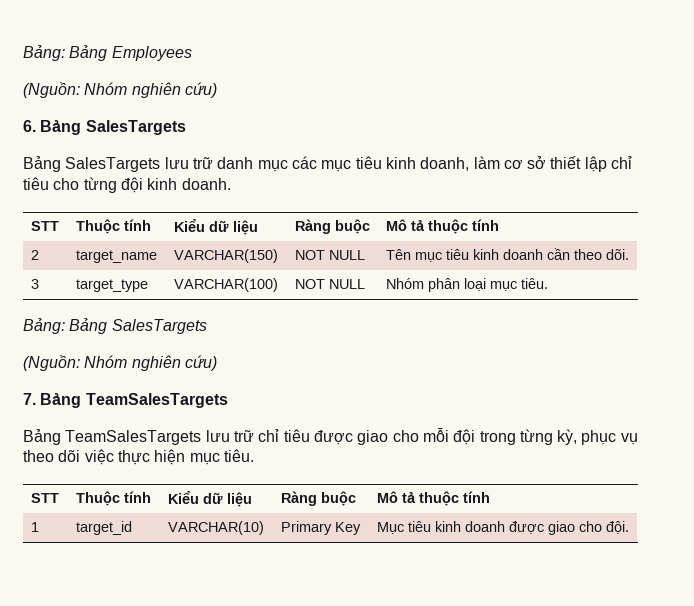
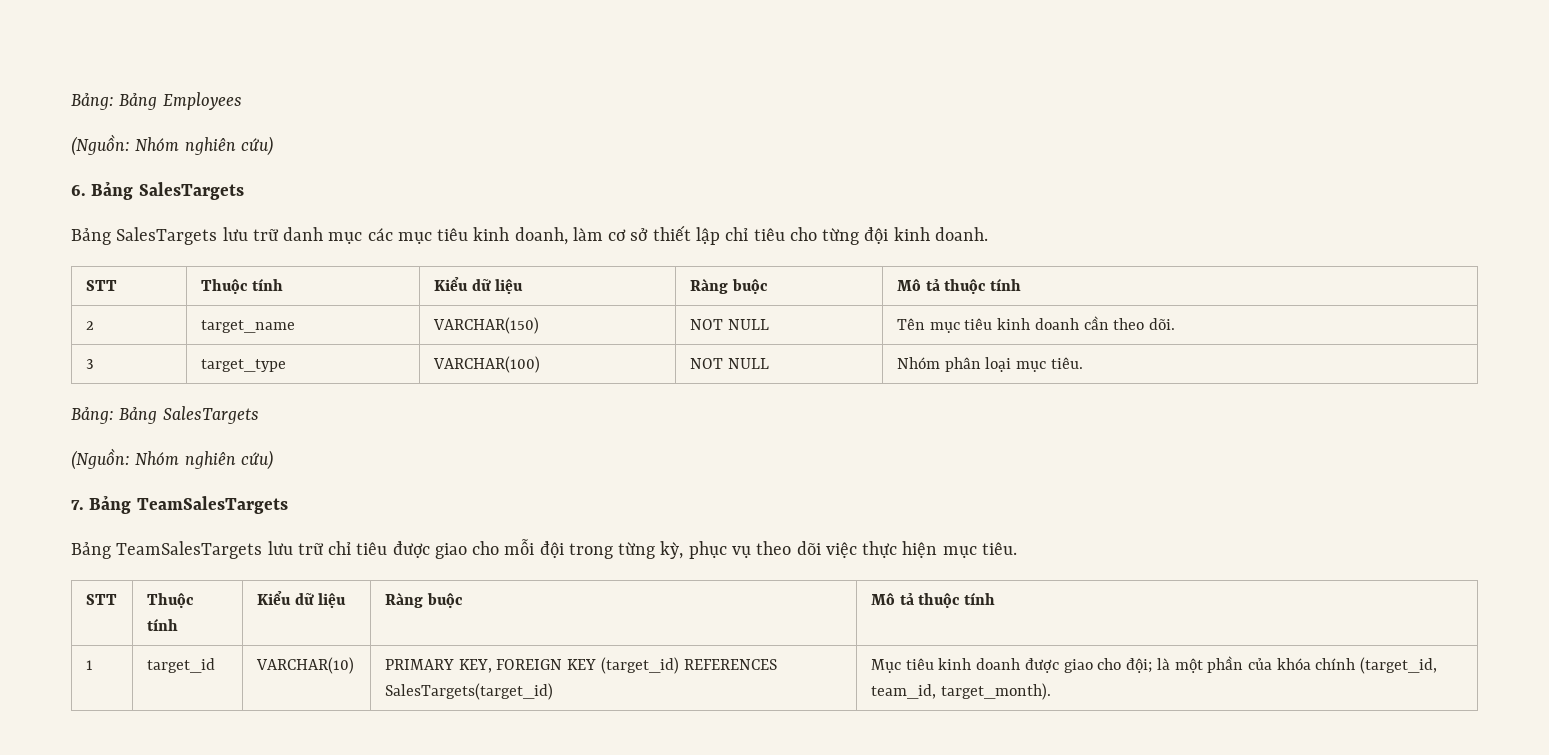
[281,521,362,535] Primary Key -> [384,657,777,674] [384,683,553,700] PRIMARY KEY, FOREIGN KEY (target_id) REFERENCES SalesTargets(target_id)
[606,521,630,534] đội. -> [1126,656,1438,674] [870,683,1051,700] đội; là một phần của khóa chính (target_id, team_id, target_month).

